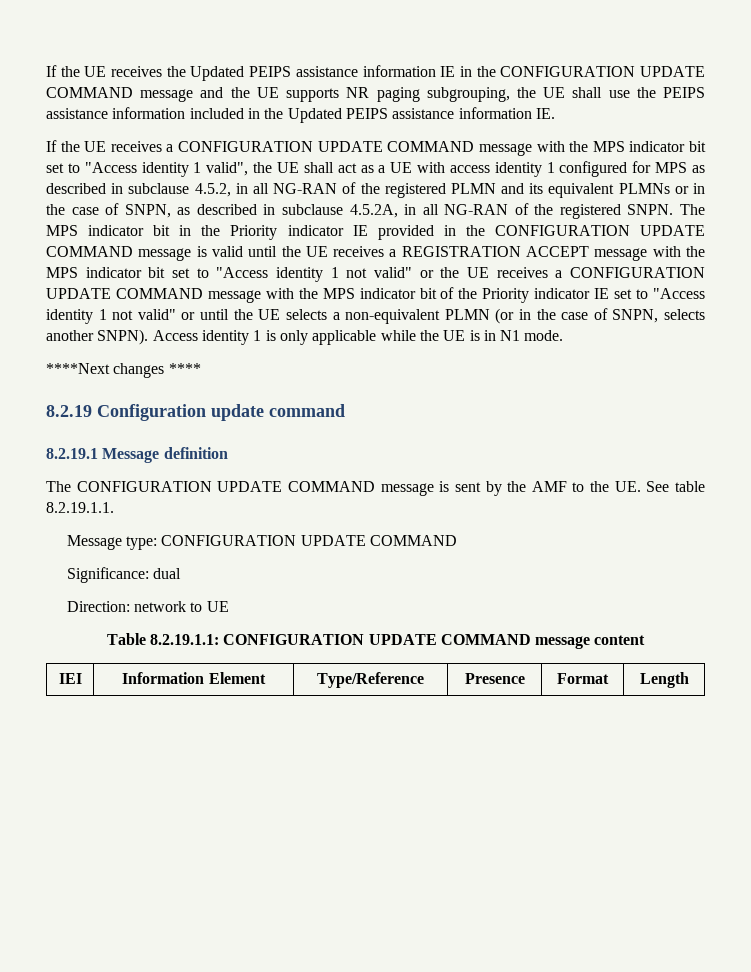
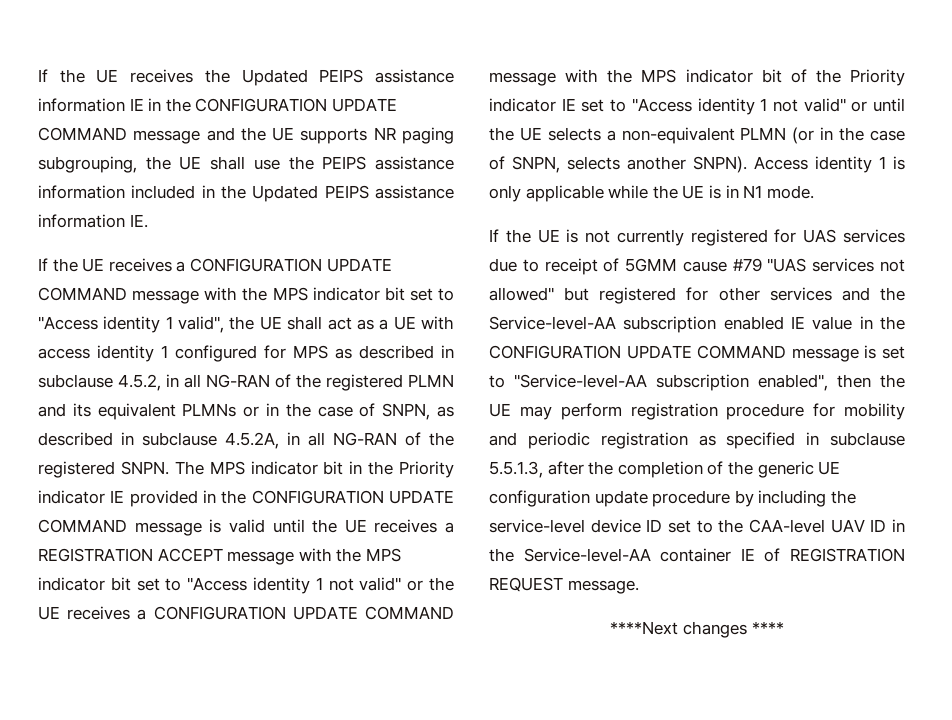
[46,363,201,378] [46,404,345,421] [46,447,228,463] [46,481,705,496] [46,502,114,513] [66,535,457,550] [66,567,181,583] [66,601,229,612] [106,633,646,649] [58,673,82,684] [122,672,266,684] [317,672,424,688] [464,673,525,684] [557,673,609,684] [639,672,689,688] ****Next changes **** // 8.2.19 Configuration update command // 8.2.19.1 Message definition // The CONFIGURATION UPDATE COMMAND message is sent by the AMF to the UE. See table 8.2.19.1.1. // Message type: CONFIGURATION UPDATE COMMAND // Significance: dual // Direction: network to UE // Table 8.2.19.1.1: CONFIGURATION UPDATE COMMAND message content // IEI | Information Element | Type/Reference | Presence | Format | Length -> [489,229,905,246] [489,258,905,275] [489,287,905,304] [489,316,905,333] [489,345,905,362] [489,374,905,391] [489,403,905,420] [489,432,905,449] [489,461,841,478] [489,490,856,507] [489,519,905,533] [489,548,905,562] [489,577,639,594] [610,621,784,638] If the UE is not currently registered for UAS services due to receipt of 5GMM cause #79 "UAS services not allowed" but registered for other services and the Service-level-AA subscription enabled IE value in the CONFIGURATION UPDATE COMMAND message is set to "Service-level-AA subscription enabled", then the UE may perform registration procedure for mobility and periodic registration as specified in subclause 5.5.1.3, after the completion of the generic UE configuration update procedure by including the service-level device ID set to the CAA-level UAV ID in the Service-level-AA container IE of REGISTRATION REQUEST message. // ****Next changes ****

